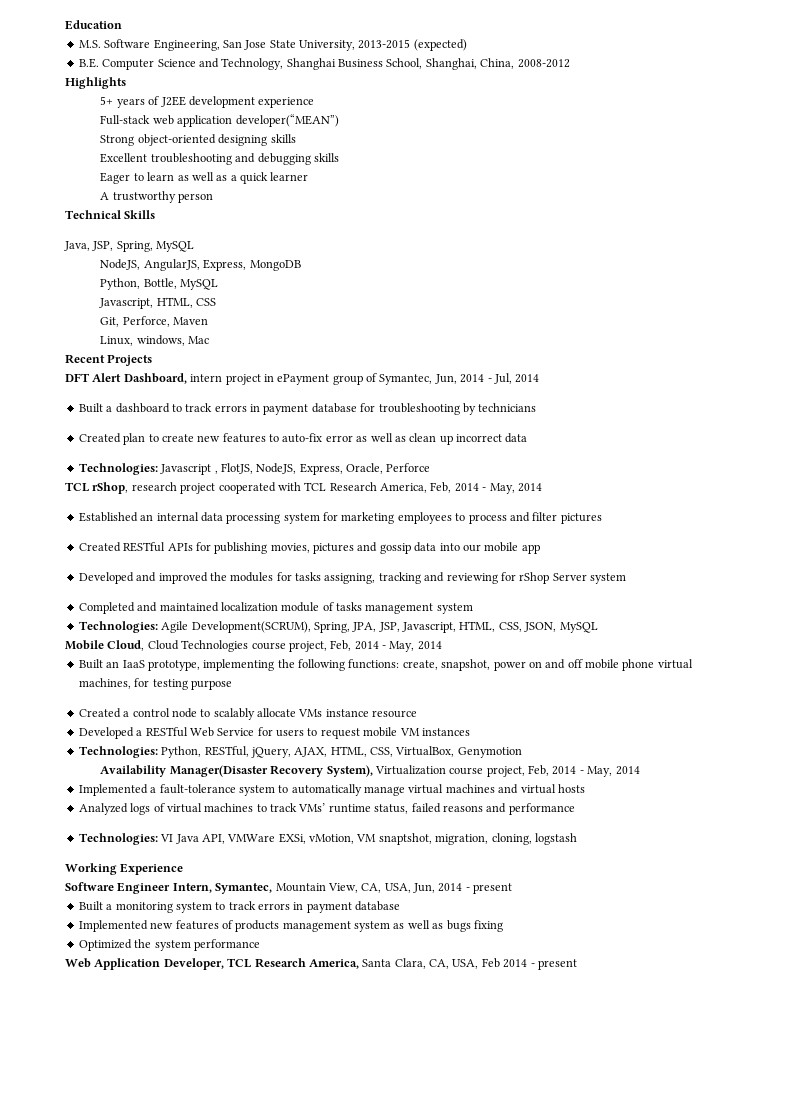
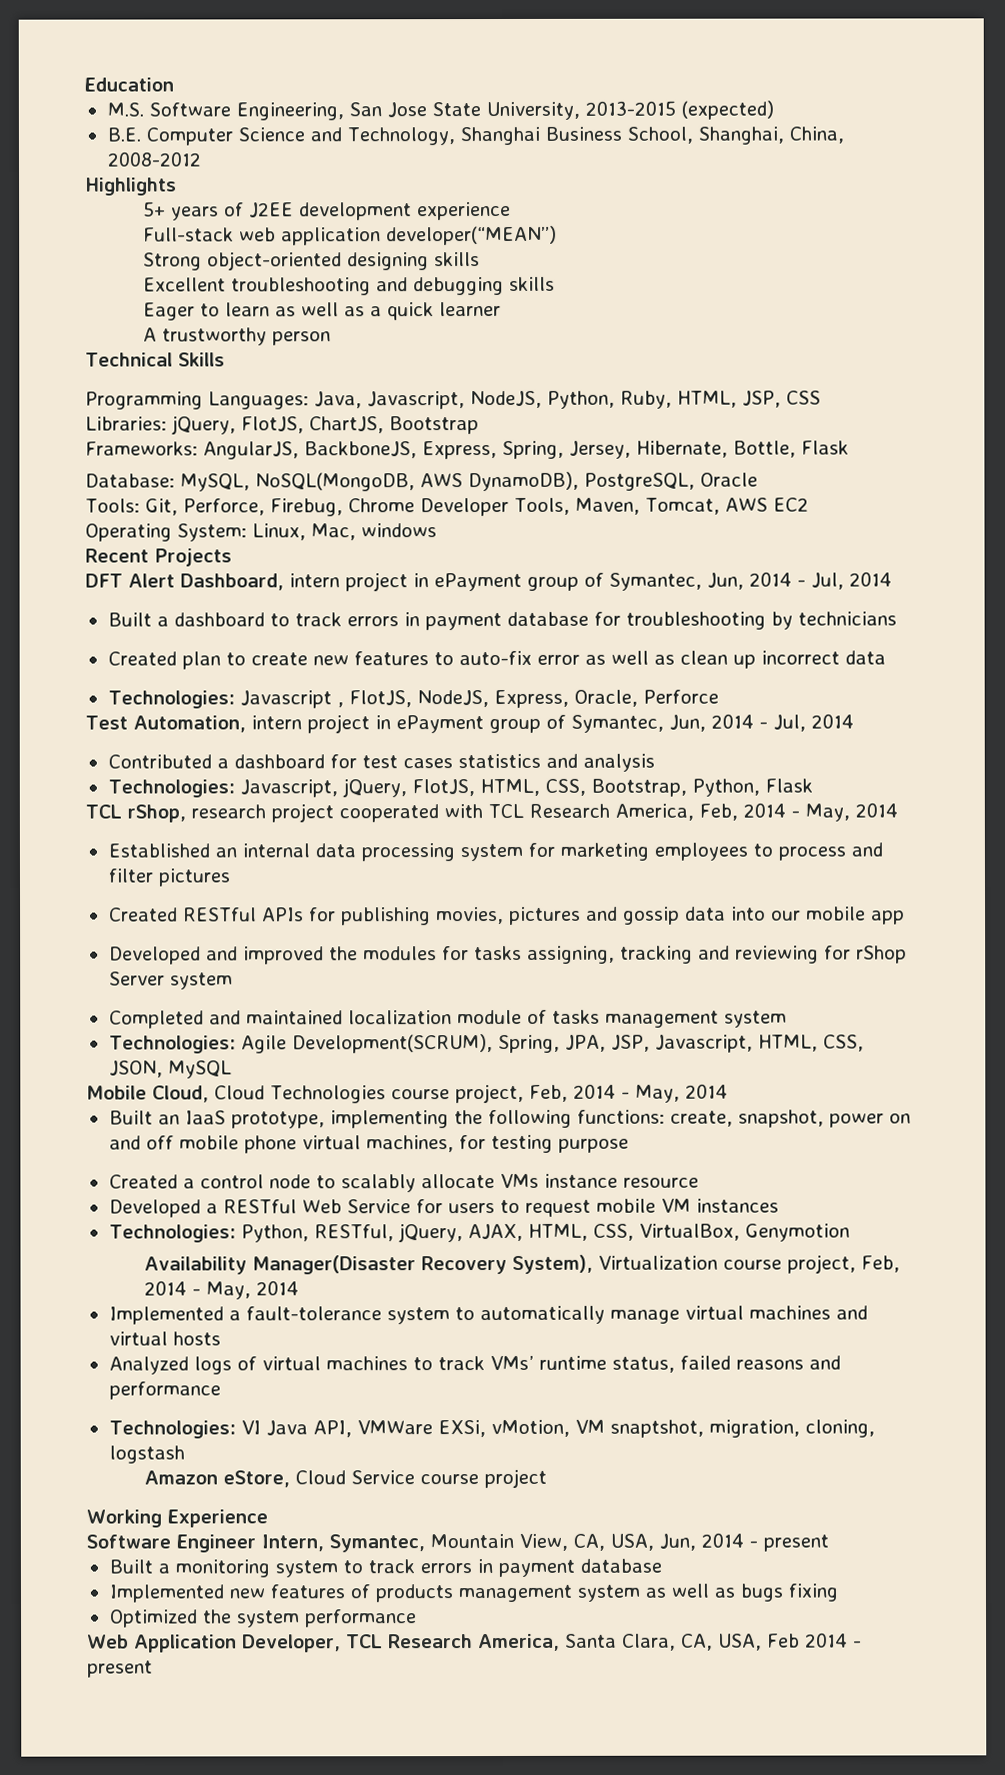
[64,241,195,252] [100,259,301,271] [100,278,219,290] [99,297,217,309] [100,316,209,327] [100,335,210,346] Java, JSP, Spring, MySQL // NodeJS, AngularJS, Express, MongoDB // Python, Bottle, MySQL // Javascript, HTML, CSS // Git, Perforce, Maven // Linux, windows, Mac -> [85,390,821,410] [85,415,479,435] [85,440,849,460] [85,471,758,492] [85,497,809,517] [85,523,437,542] Programming Languages: Java, Javascript, NodeJS, Python, Ruby, HTML, JSP, CSS // Libraries: jQuery, FlotJS, ChartJS, Bootstrap // Frameworks: AngularJS, BackboneJS, Express, Spring, Jersey, Hibernate, Bottle, Flask // Database: MySQL, NoSQL(MongoDB, AWS DynamoDB), PostgreSQL, Oracle // Tools: Git, Perforce, Firebug, Chrome Developer Tools, Maven, Tomcat, AWS EC2 // Operating System: Linux, Mac, windows
(431, 467) none -> [85,713,854,734] [107,753,655,772] [107,778,813,798] // Test Automation, intern project in ePayment group of Symantec, Jun, 2014 - Jul, 2014 // Contributed a dashboard for test cases statistics and analysis // Technologies: Javascript, jQuery, FlotJS, HTML, CSS, Bootstrap, Python, Flask
(577, 839) none -> [144,1468,548,1489] // Amazon eStore, Cloud Service course project

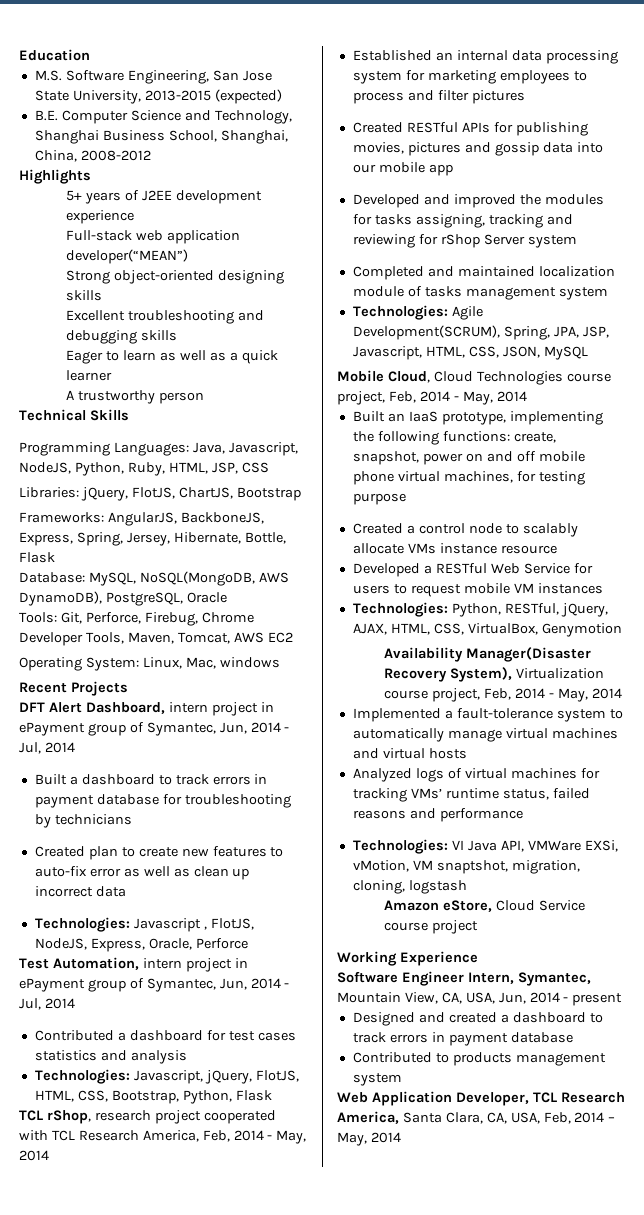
[412,1356,485,1371] to track -> [580,768,600,779] [352,788,407,802] for tracking
[108,1559,338,1578] Built a monitoring system -> [352,1012,586,1026] Designed and created a dashboard
[108,1584,370,1603] Implemented new features of -> [352,1052,449,1063] Contributed to
[644,1583,838,1602] [109,1609,417,1628] as well as bugs fixing // Optimized the system performance -> (402, 1079) none
[766,1632,862,1648] [87,1660,153,1678] Feb 2014 - present -> [543,1112,616,1124] [337,1132,401,1146] Feb, 2014 – May, 2014

